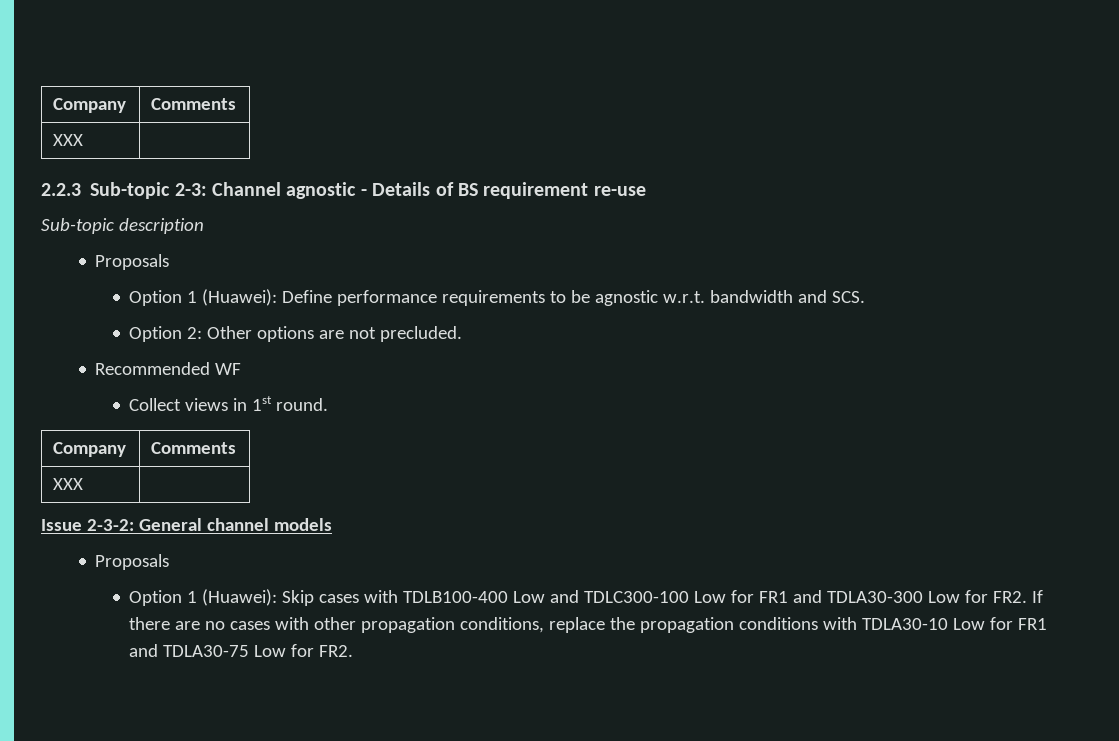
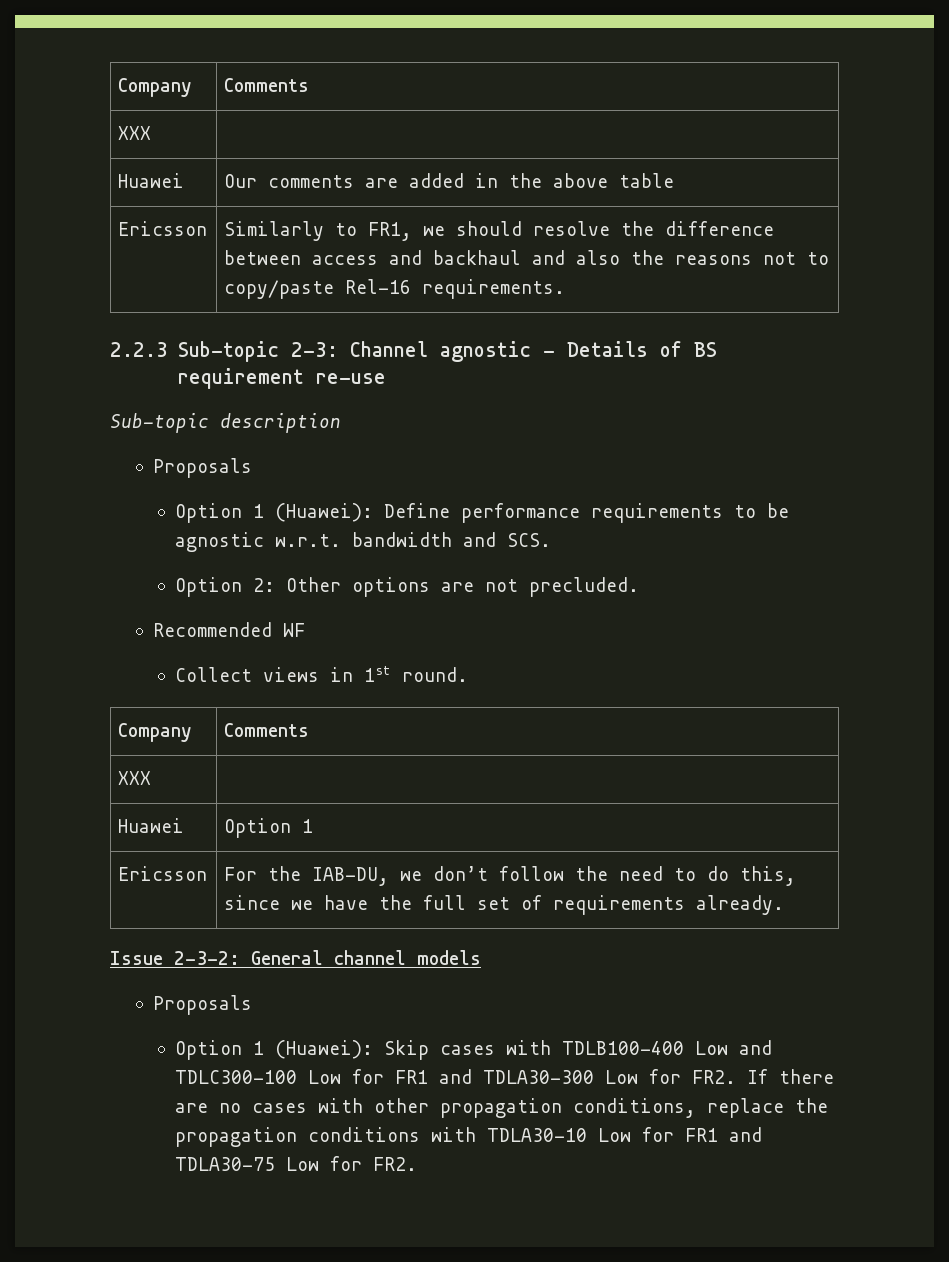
[53,98,127,113] [151,98,237,110] [53,134,84,146] Company | Comments // XXX | -> [118,78,193,97] [224,78,310,92] [118,126,152,140] [118,173,185,188] [224,173,675,188] [118,221,208,236] [224,221,775,241] [224,250,830,265] [224,279,566,299] Company | Comments // XXX | // Huawei | Our comments are added in the above table // Ericsson | Similarly to FR1, we should resolve the difference between access and backhaul and also the reasons not to copy/paste Rel-16 requirements.
(84, 484) none -> [118,818,185,833] [224,818,314,838] [118,866,208,881] [224,866,797,886] [224,895,785,915] // Huawei | Option 1 // Ericsson | For the IAB-DU, we don’t follow the need to do this, since we have the full set of requirements already.

